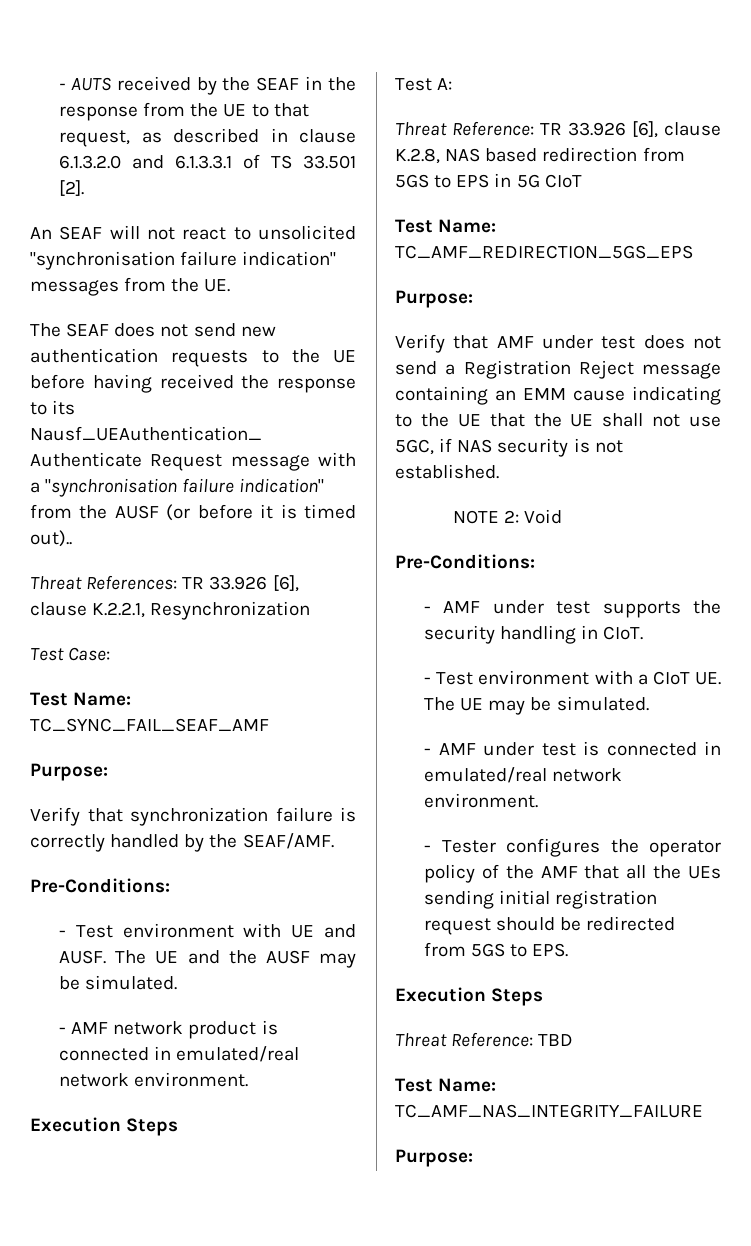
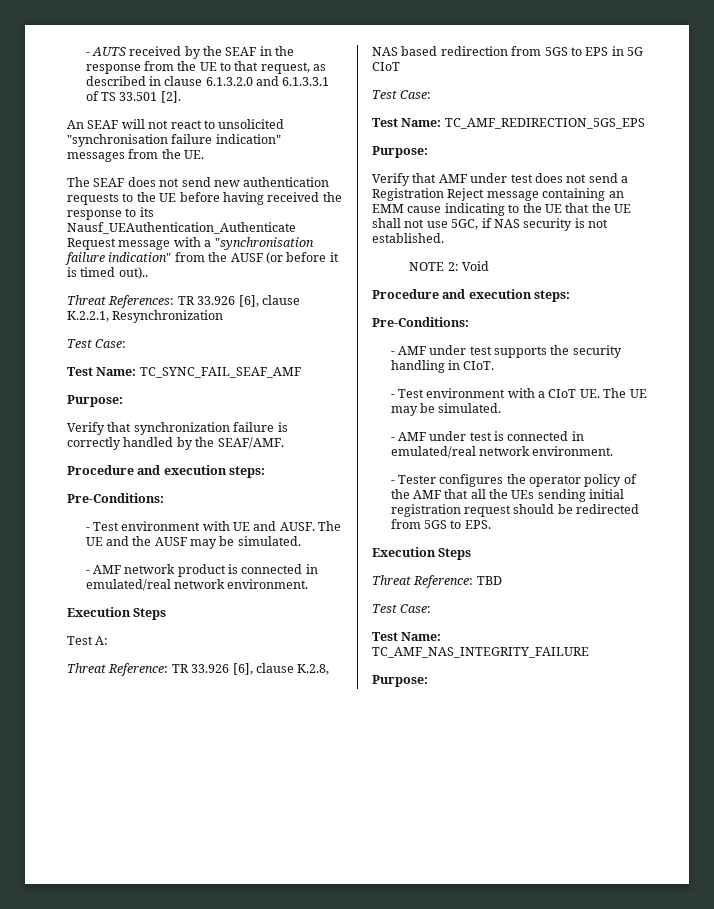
(334, 841) none -> [67,465,266,478] // Procedure and execution steps:
(582, 181) none -> [372,90,432,99] // Test Case:
(563, 516) none -> [372,289,571,302] // Procedure and execution steps:
(574, 1040) none -> [372,604,432,613] // Test Case:

